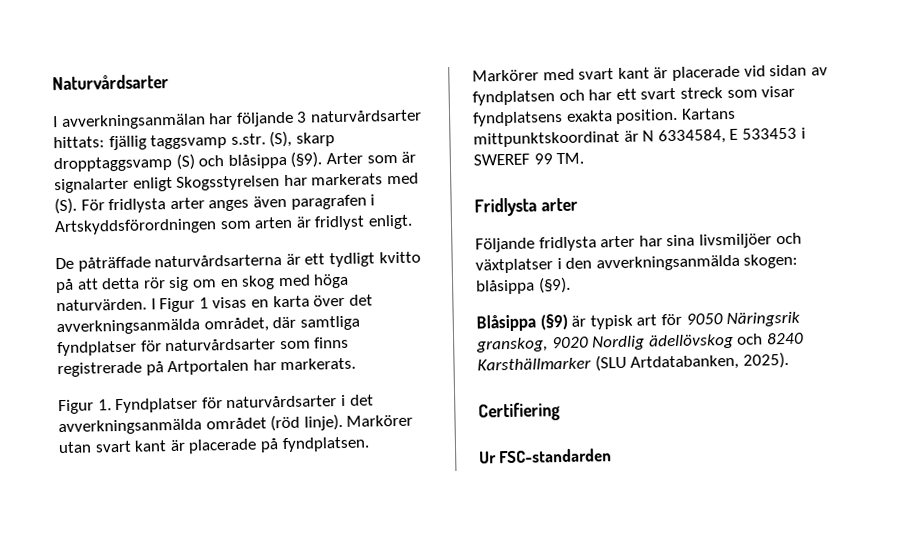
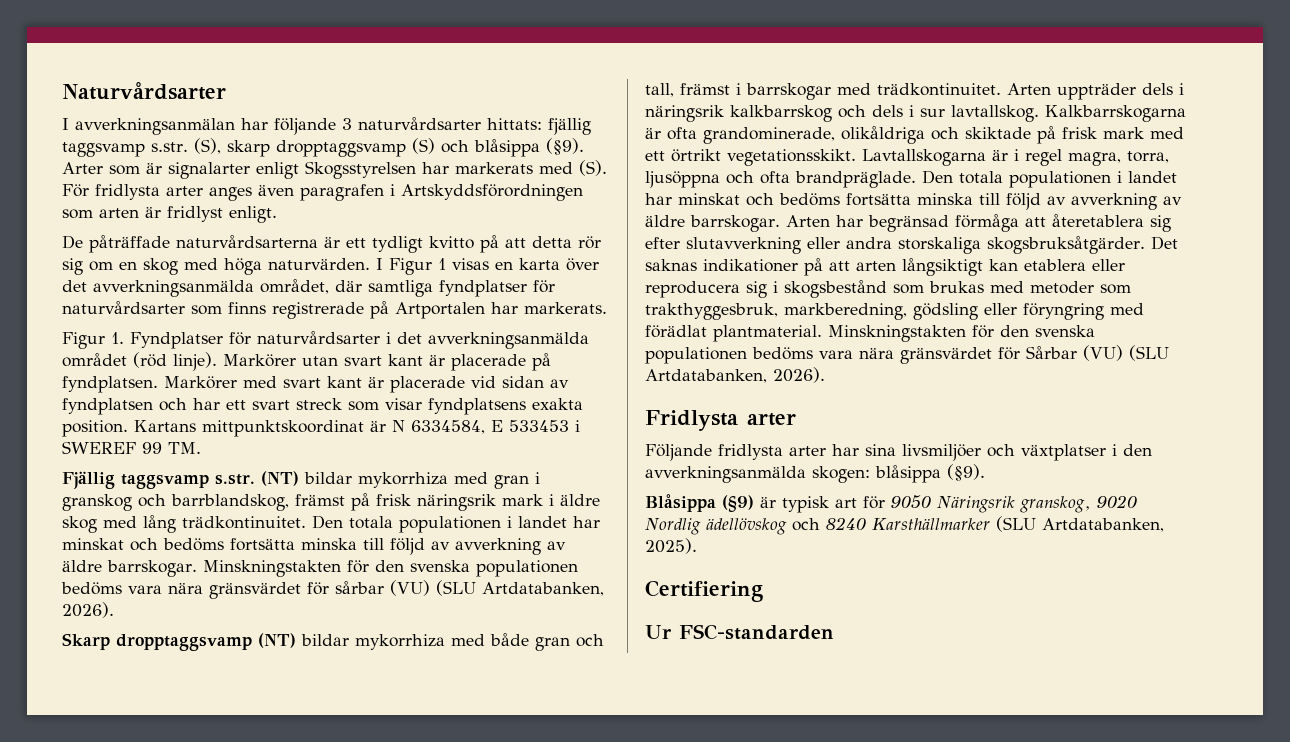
(585, 158) none -> [62,471,540,489] [62,493,600,511] [62,515,600,533] [62,538,566,555] [62,560,578,577] [61,580,604,599] [62,602,114,618] [62,633,604,651] [645,83,1184,100] [645,105,1186,122] [645,126,1184,144] [645,149,1169,166] [645,170,1177,188] [645,193,1182,210] [645,214,1171,232] [645,236,1178,254] [645,258,1125,276] [645,280,1131,298] [645,303,1144,320] [645,325,1095,342] [645,345,1169,364] [645,367,825,383] // Fjällig taggsvamp s.str. (NT) bildar mykorrhiza med gran i granskog och barrblandskog, främst på frisk näringsrik mark i äldre skog med lång trädkontinuitet. Den totala populationen i landet har minskat och bedöms fortsätta minska till följd av avverkning av äldre barrskogar. Minskningstakten för den svenska populationen bedöms vara nära gränsvärdet för sårbar (VU) (SLU Artdatabanken, 2026). // Skarp dropptaggsvamp (NT) bildar mykorrhiza med både gran och tall, främst i barrskogar med trädkontinuitet. Arten uppträder dels i näringsrik kalkbarrskog och dels i sur lavtallskog. Kalkbarrskogarna är ofta grandominerade, olikåldriga och skiktade på frisk mark med ett örtrikt vegetationsskikt. Lavtallskogarna är i regel magra, torra, ljusöppna och ofta brandpräglade. Den totala populationen i landet har minskat och bedöms fortsätta minska till följd av avverkning av äldre barrskogar. Arten har begränsad förmåga att återetablera sig efter slutavverkning eller andra storskaliga skogsbruksåtgärder. Det saknas indikationer på att arten långsiktigt kan etablera eller reproducera sig i skogsbestånd som brukas med metoder som trakthyggesbruk, markberedning, gödsling eller föryngring med förädlat plantmaterial. Minskningstakten för den svenska populationen bedöms vara nära gränsvärdet för Sårbar (VU) (SLU Artdatabanken, 2026).

